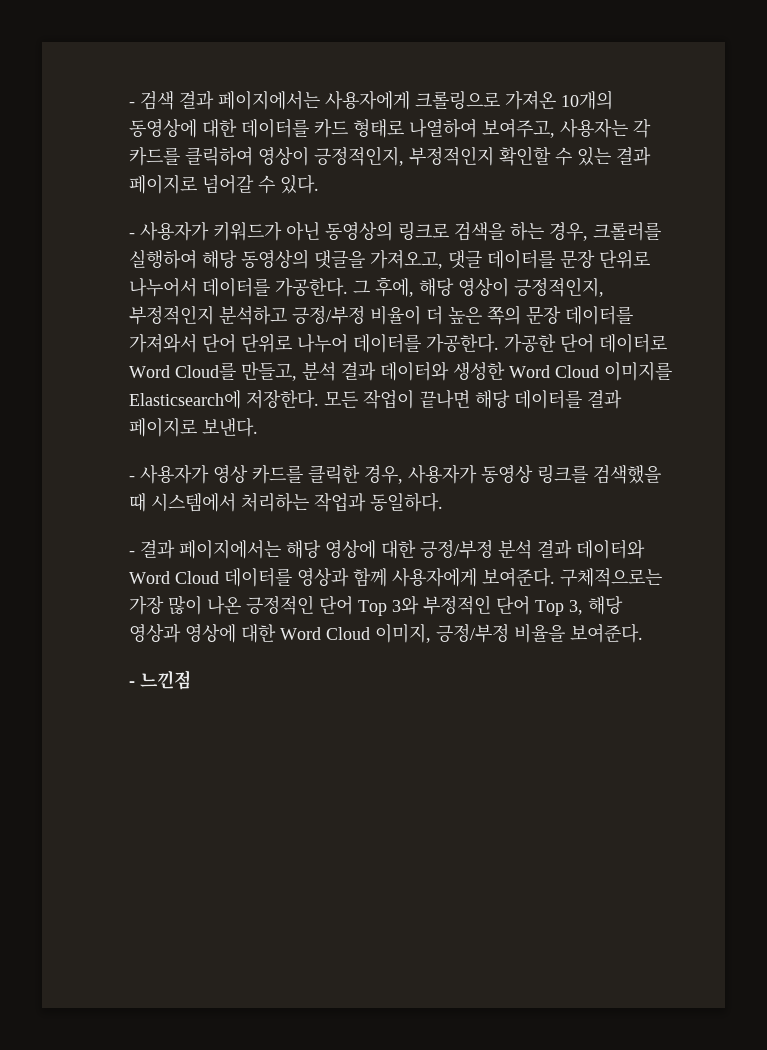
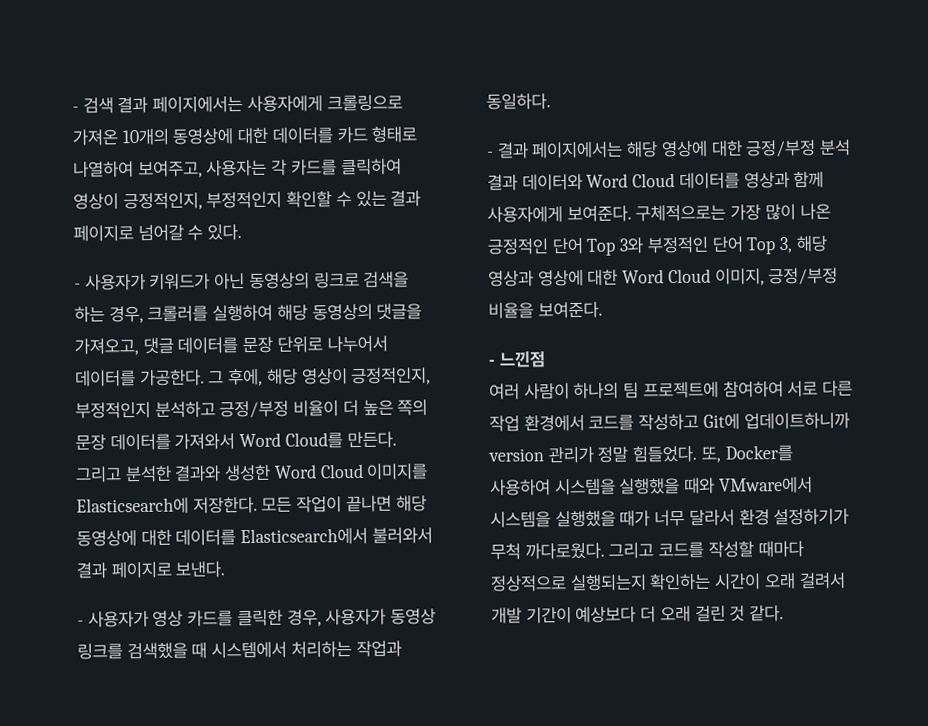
[202,333,667,353] [129,361,449,381] 단어 단위로 나누어 데이터를 가공한다. 가공한 단어 데이터로 Word Cloud를 만들고, 분석 결과 데이터와 -> [239,431,397,449] [75,465,222,483] Word Cloud를 만든다. 그리고 분석한 결과와
[514,389,582,409] 데이터를 -> [76,527,433,547] 동영상에 대한 데이터를 Elasticsearch에서 불러와서
(191, 680) none -> [489,380,854,400] [489,412,850,432] [488,444,793,464] [490,476,813,496] [490,508,850,528] [490,540,804,560] [490,572,846,592] [491,605,785,624] // 여러 사람이 하나의 팀 프로젝트에 참여하여 서로 다른 작업 환경에서 코드를 작성하고 Git에 업데이트하니까 version 관리가 정말 힘들었다. 또, Docker를 사용하여 시스템을 실행했을 때와 VMware에서 시스템을 실행했을 때가 너무 달라서 환경 설정하기가 무척 까다로웠다. 그리고 코드를 작성할 때마다 정상적으로 실행되는지 확인하는 시간이 오래 걸려서 개발 기간이 예상보다 더 오래 걸린 것 같다.

